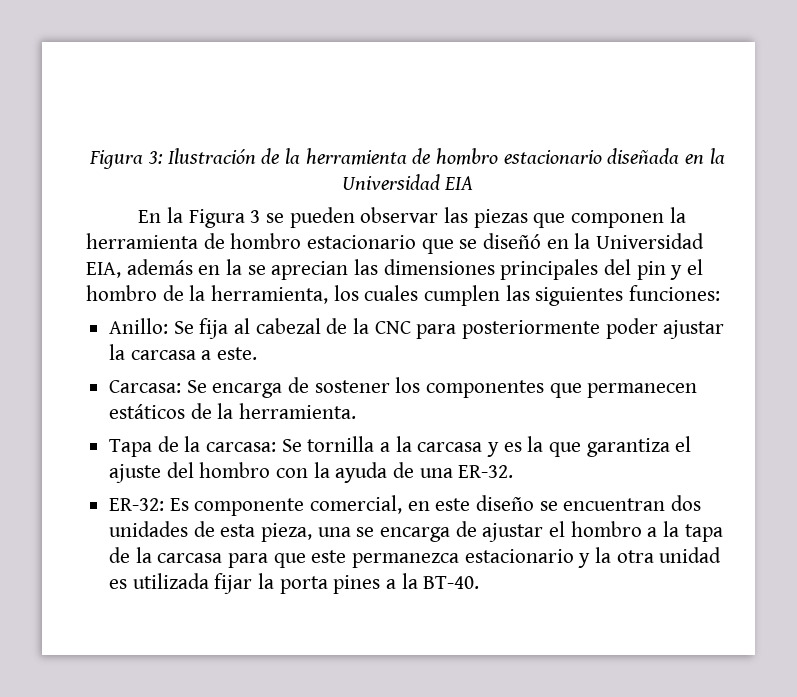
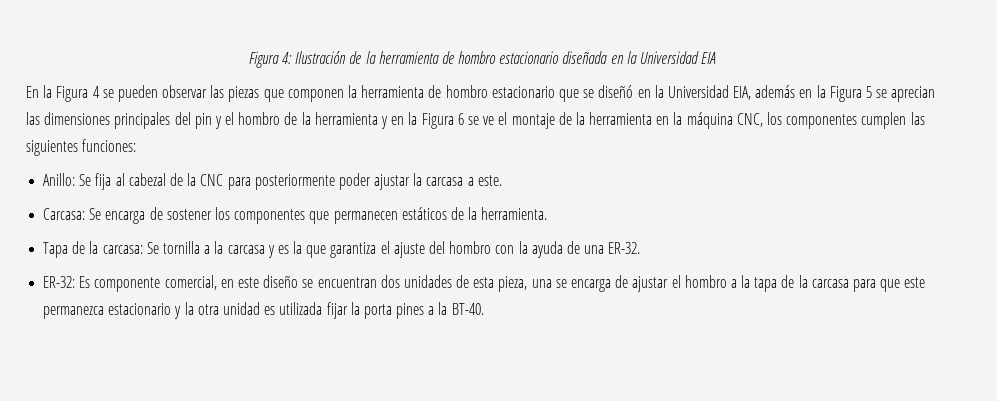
[89,150,163,169] Figura 3: -> [248,51,292,68] Figura 4:
[250,210,261,223] 3 -> [92,86,100,98] 4
(243, 267) none -> [829,86,872,102] Figura 5
[211,285,419,304] herramienta, los cuales -> [314,112,858,129] herramienta y en la Figura 6 se ve el montaje de la herramienta en la máquina CNC, los componentes

